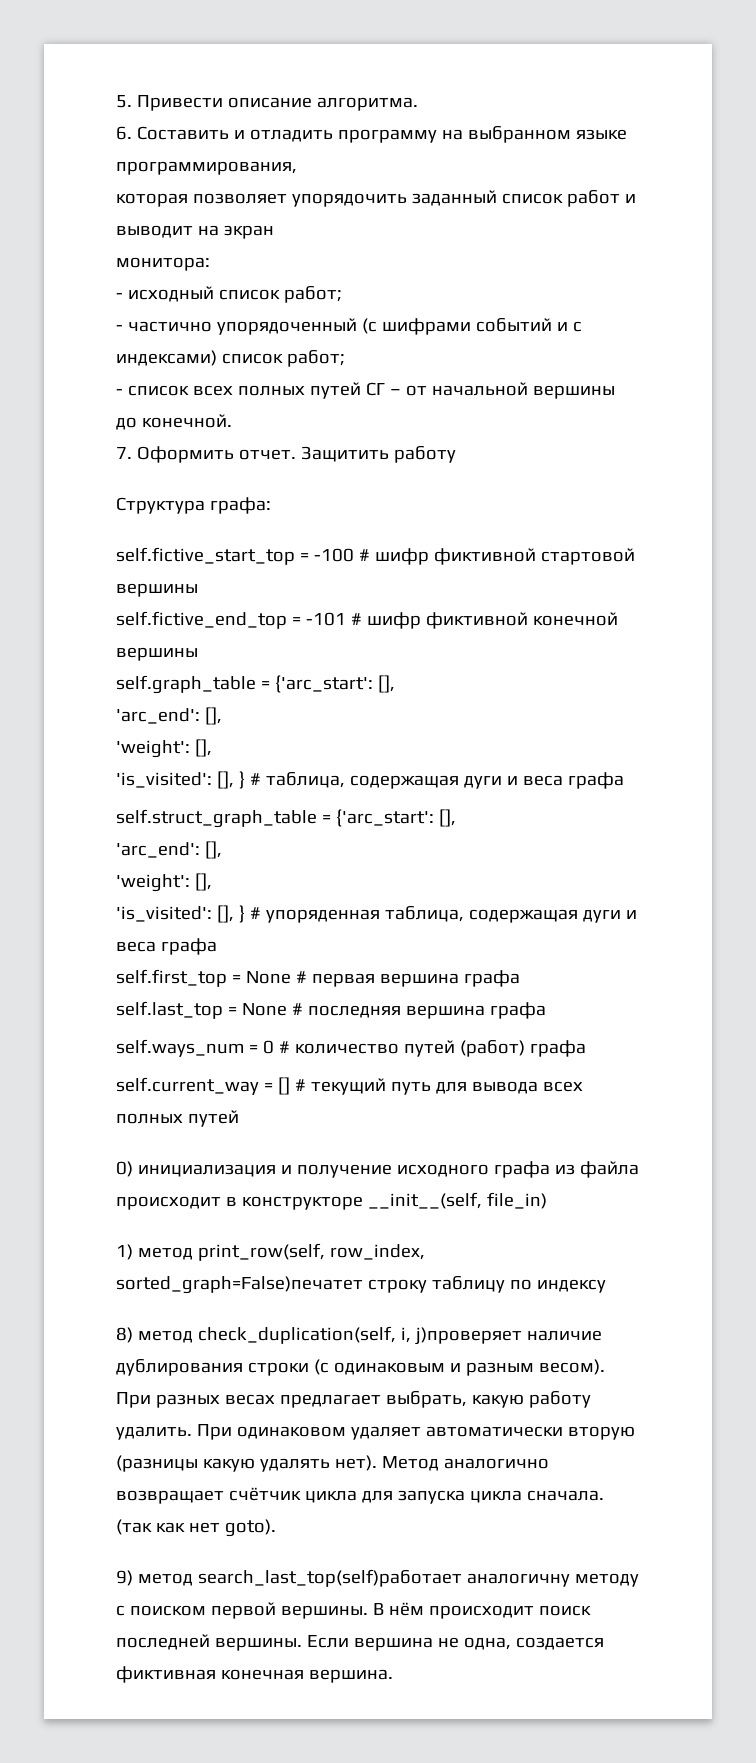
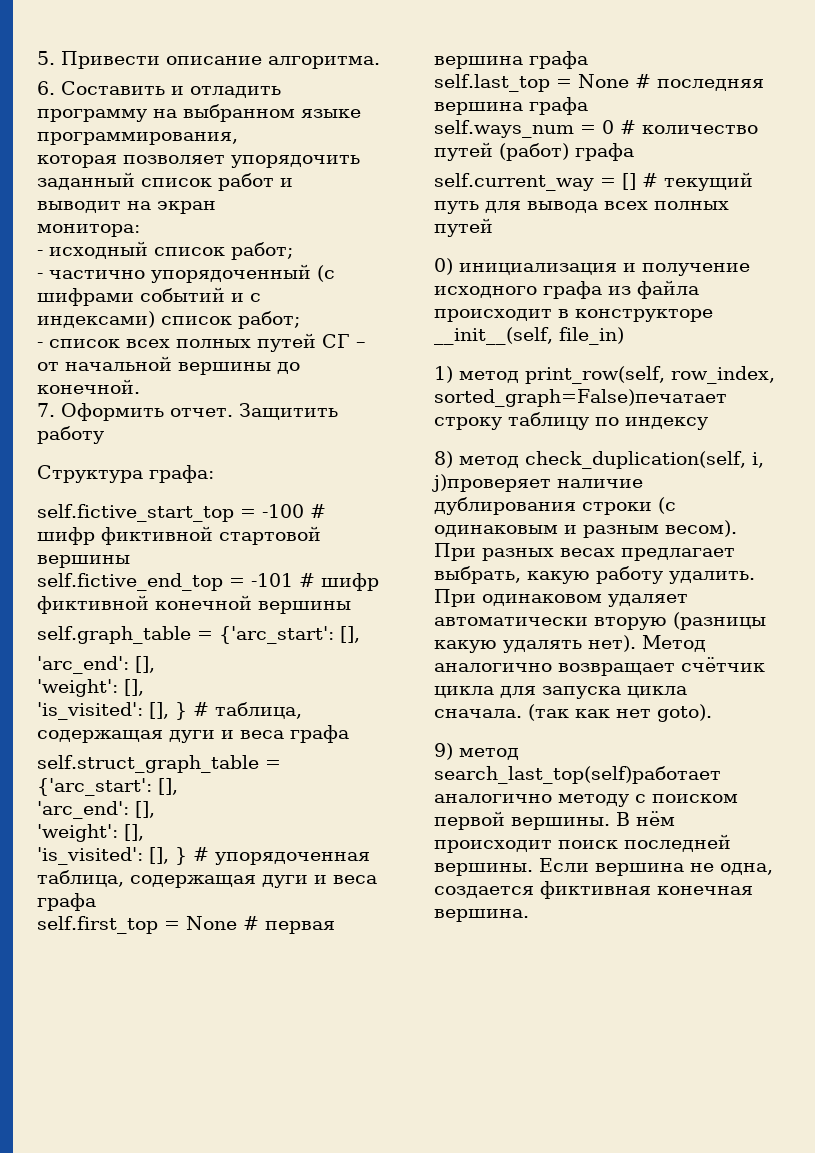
[265,909,380,923] упоряденная -> [215,852,370,865] упорядоченная
[116,1276,363,1294] sorted_graph=False)печатет -> [434,389,727,407] sorted_graph=False)печатает
[466,1573,570,1587] аналогичну -> [434,794,552,803] аналогично

